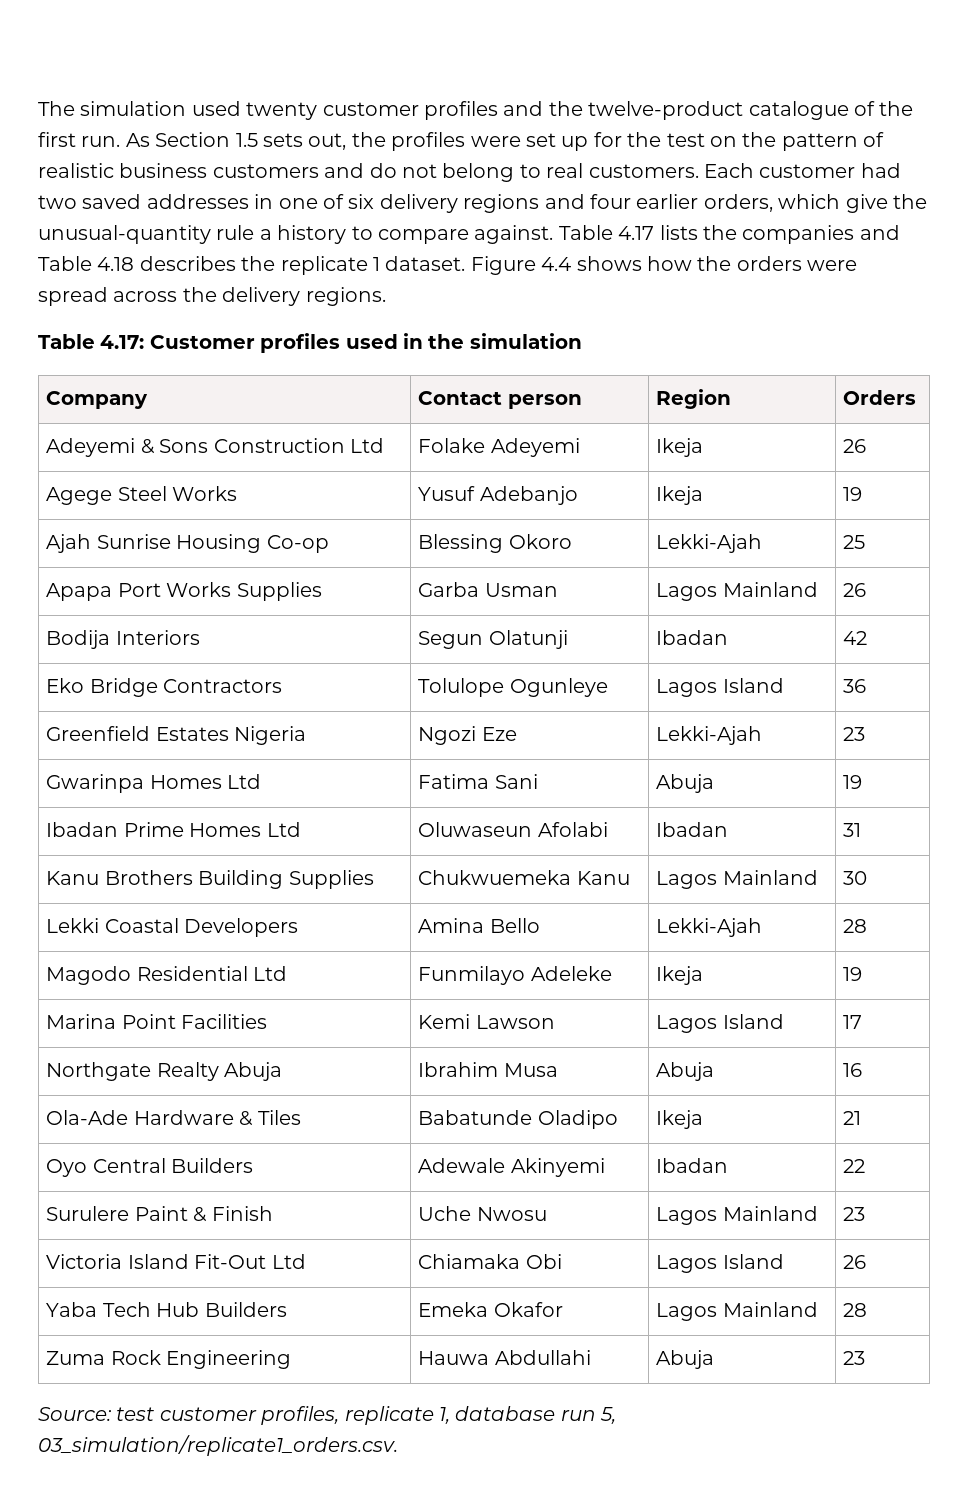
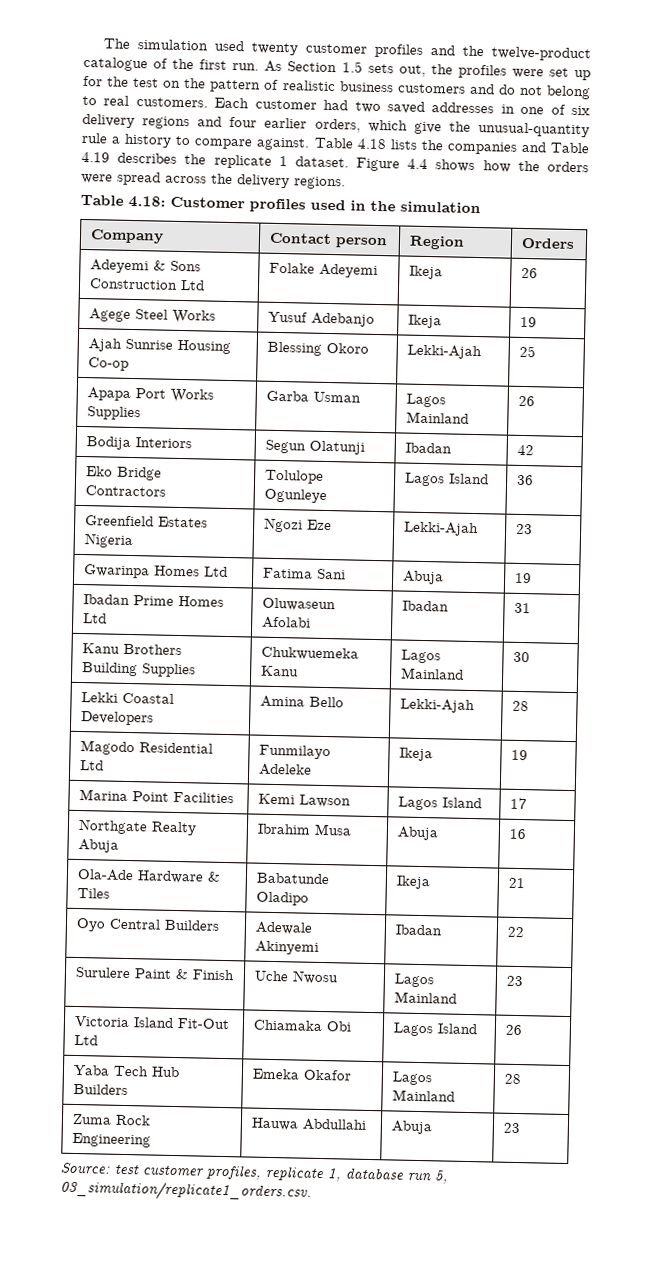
[618,226,655,240] 4.17 -> [356,138,387,150] 4.18
[97,257,135,271] 4.18 -> [81,151,110,163] 4.19
[100,335,145,349] 4.17: -> [128,195,166,208] 4.18:

